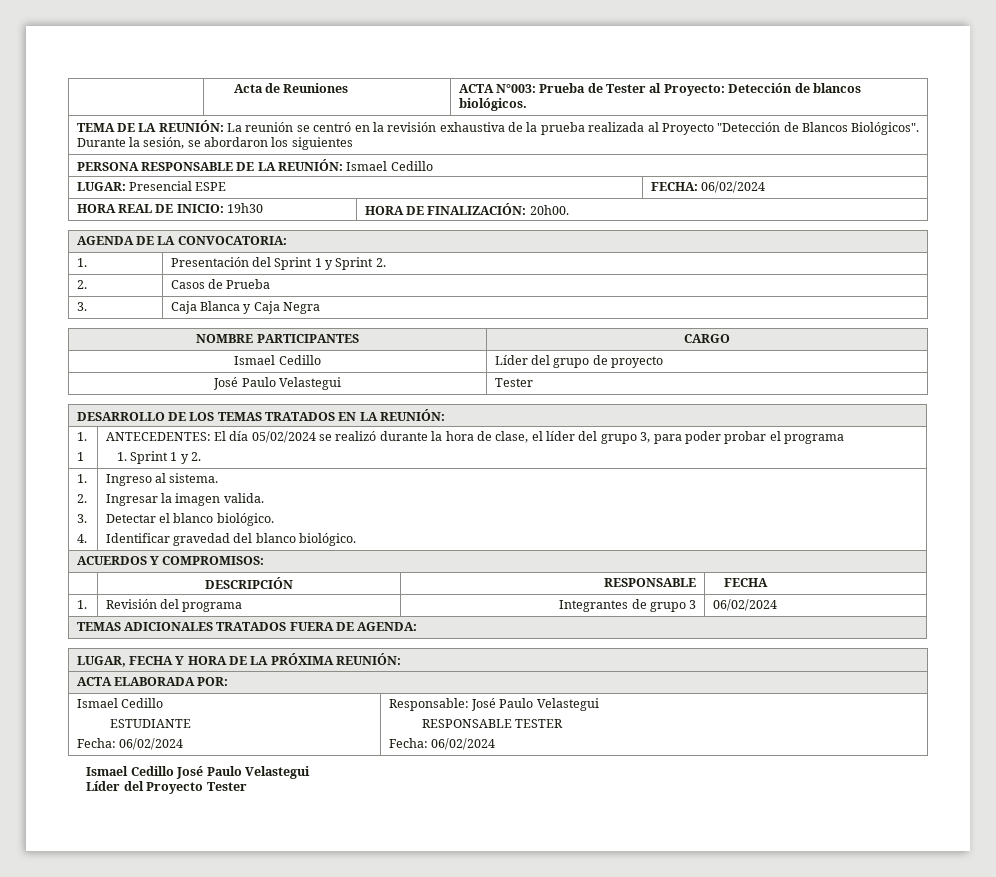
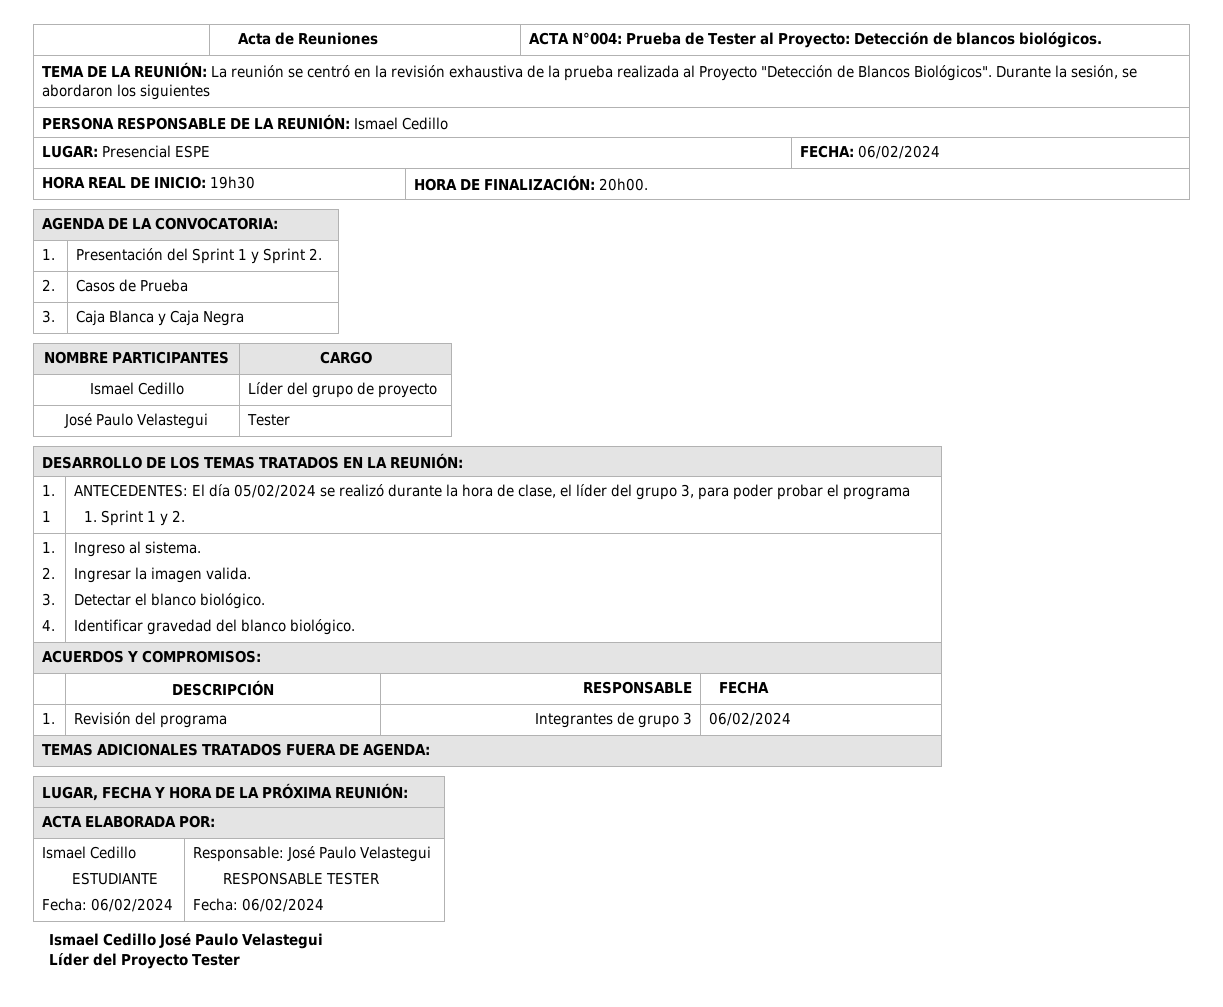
[495,84,536,93] N°003: -> [572,32,623,45] N°004:

